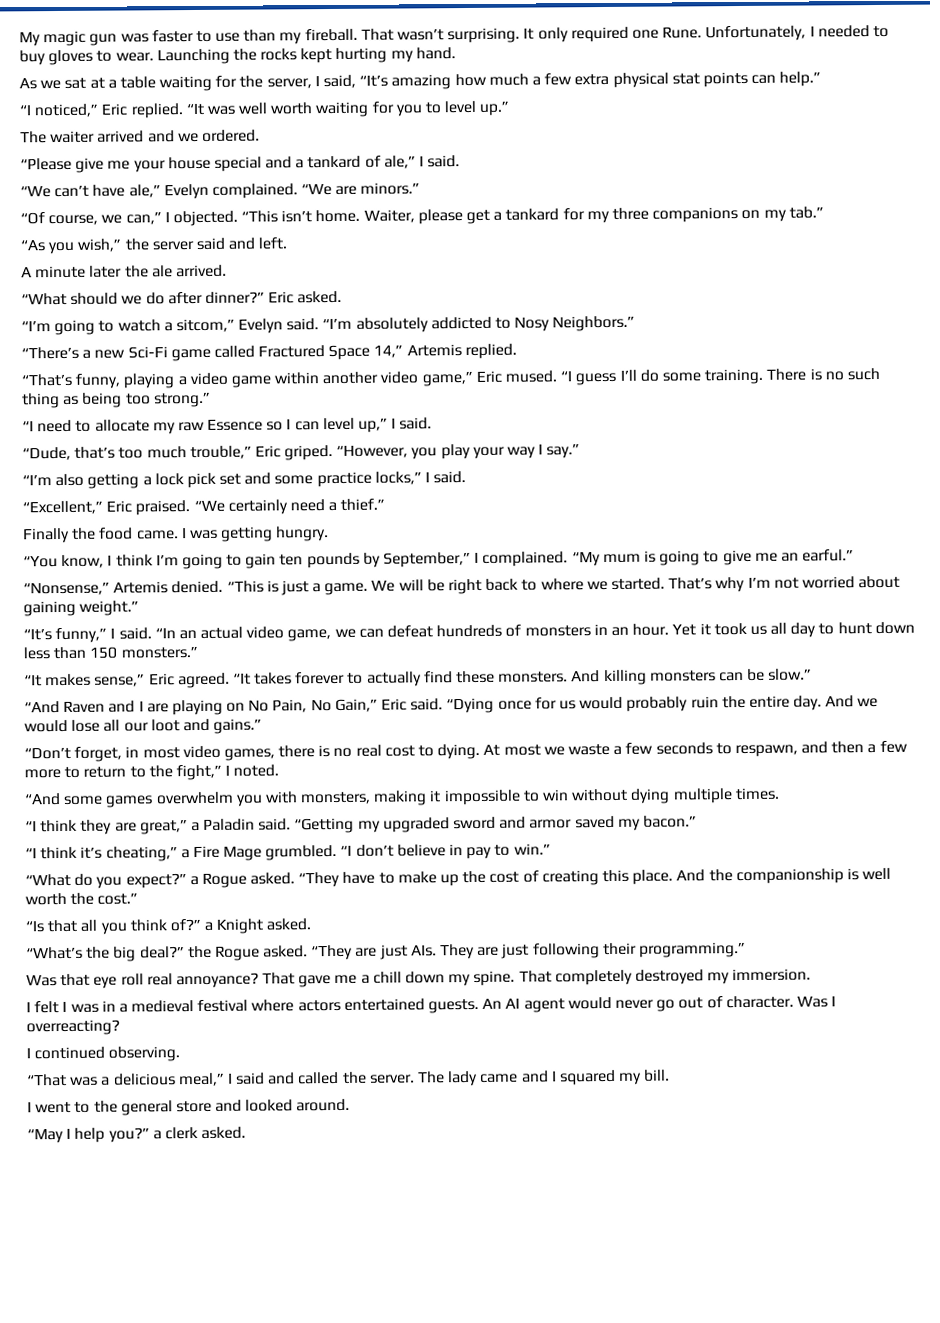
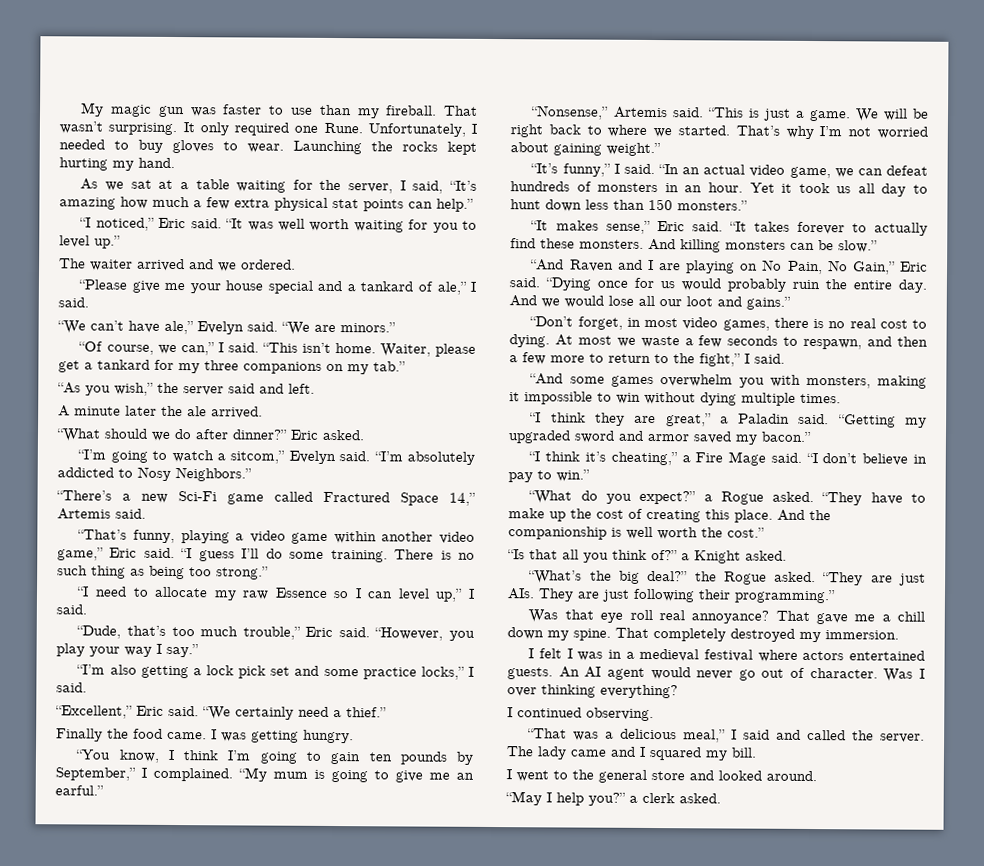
[130,103,184,119] replied. -> [190,218,222,229] said.
[211,183,298,199] complained. -> [247,321,278,332] said.
[172,210,238,227] objected. -> [227,342,259,353] said.
[464,343,517,360] replied. -> [115,508,146,519] said.
[505,370,558,383] mused. -> [143,547,175,559] said.
[284,444,334,461] griped. -> [338,627,370,638] said.
[135,500,191,516] praised. -> [168,705,199,717] said.
[171,580,224,594] denied. -> [671,107,704,118] said.
[177,672,230,689] agreed. -> [691,221,723,232] said.
[233,764,280,777] noted. -> [754,353,785,364] said.
[265,844,338,861] grumbled. -> [770,452,802,463] said.
[26,1019,120,1036] overreacting? -> [507,684,678,699] over thinking everything?

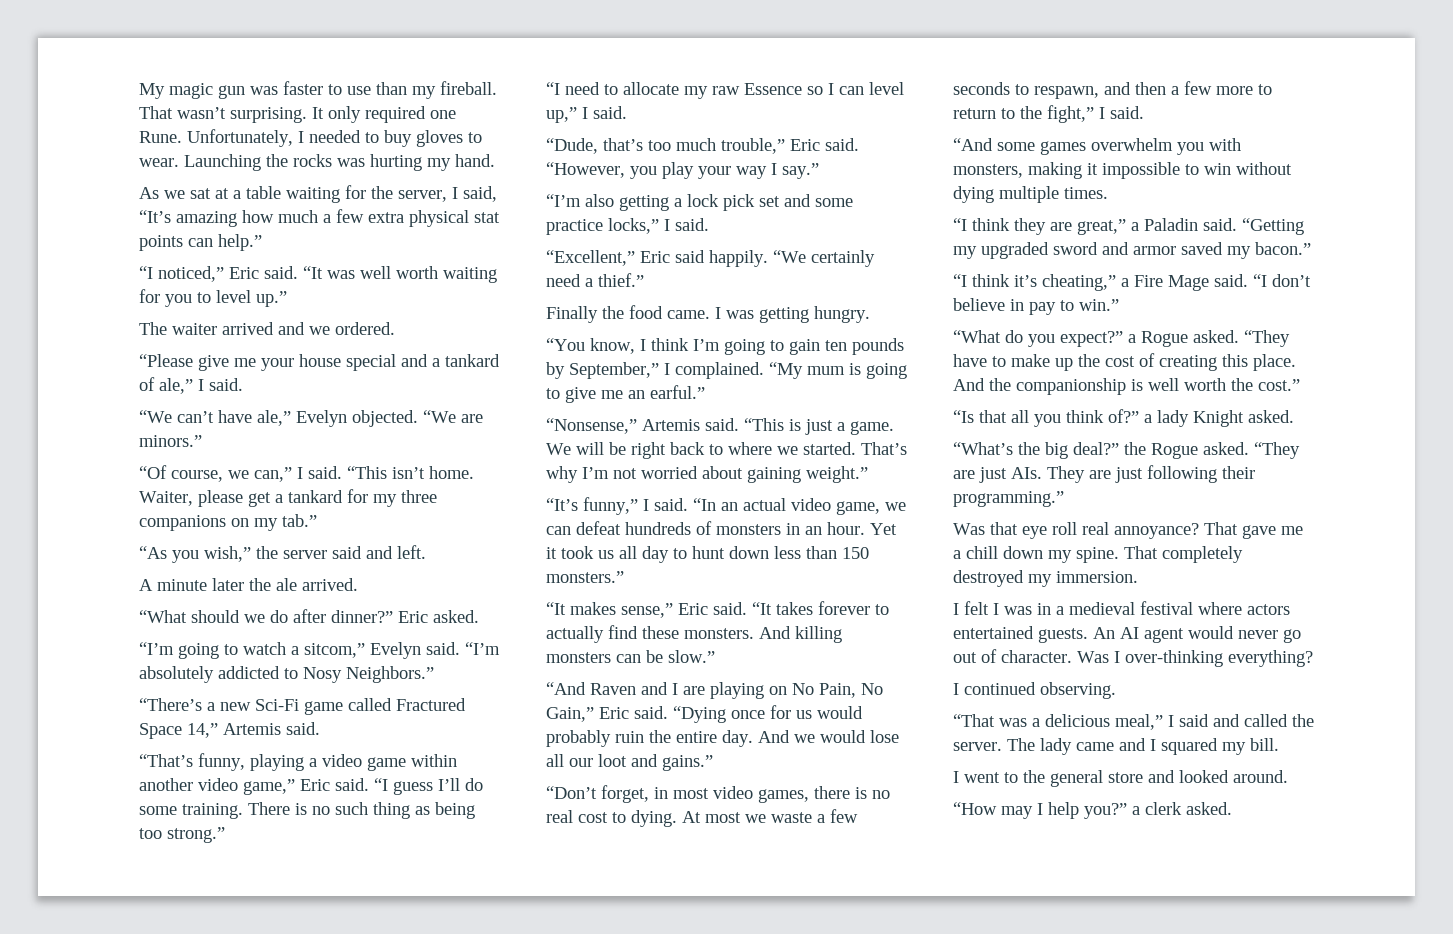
[447,141,477,155] kept -> [337,158,365,167] was
[247,321,278,332] said. -> [352,410,418,427] objected.
[168,705,199,717] said. -> [675,250,768,267] said happily.
(690, 557) none -> [1157,410,1189,427] lady
[507,684,596,698] over thinking -> [1125,650,1223,667] over-thinking
[505,791,542,806] “May -> [953,802,1033,819] “How may

